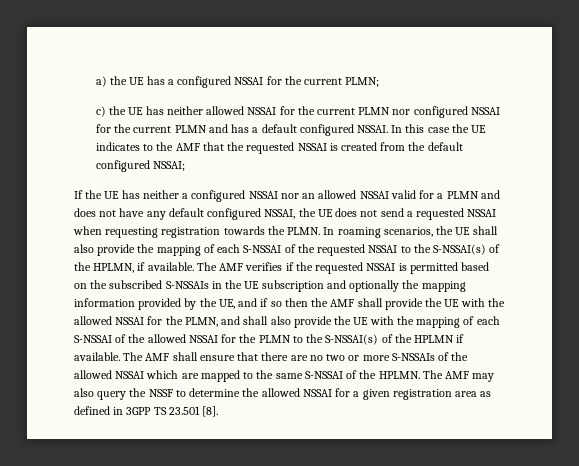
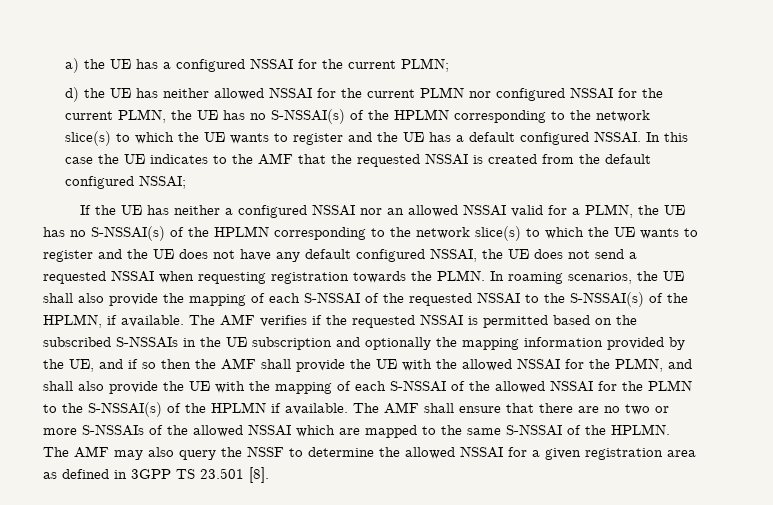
[95,106,106,117] c) -> [65,87,80,102] d)
[174,124,228,133] PLMN and -> [118,109,651,124] [65,131,425,146] PLMN, the UE has no S-NSSAI(s) of the HPLMN corresponding to the network slice(s) to which the UE wants to register and the UE
[446,190,500,199] PLMN and -> [584,204,685,218] [43,226,698,241] [43,249,174,262] PLMN, the UE has no S-NSSAI(s) of the HPLMN corresponding to the network slice(s) to which the UE wants to register and the UE

